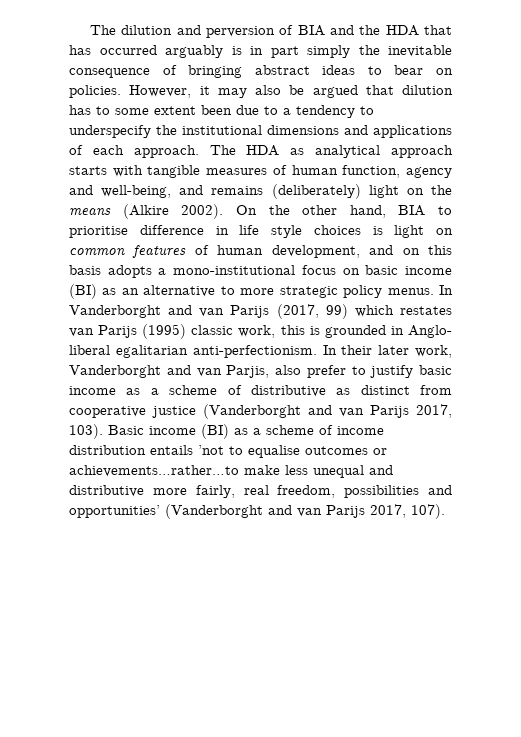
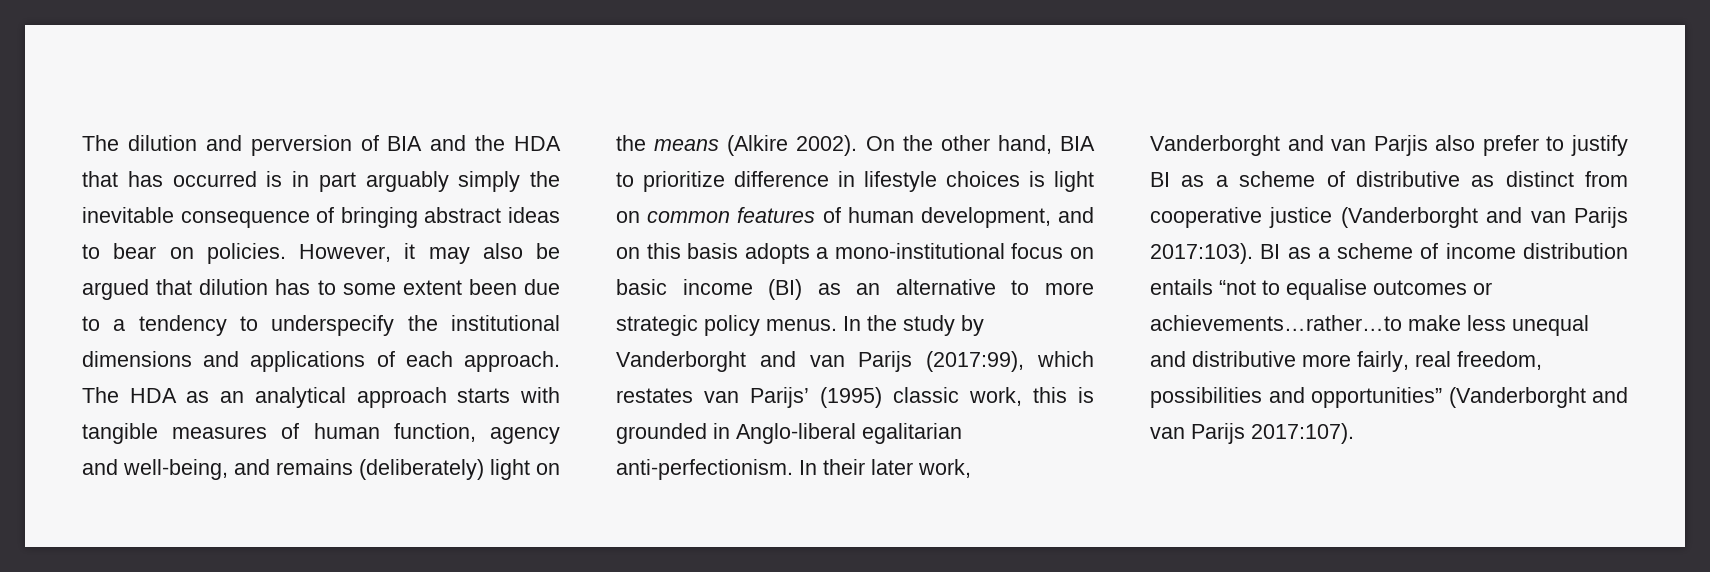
[165,45,223,58] arguably -> (257, 179) none
(299, 52) none -> [365,171,449,192] arguably
(305, 151) none -> [220,391,245,403] an
[69,226,128,238] prioritise -> [643,171,725,192] prioritize
[239,225,302,238] life style -> [864,171,937,192] lifestyle
(454, 290) none -> [867,315,984,336] the study by
[276,304,348,319] (2017, 99) -> [926,351,1025,372] (2017:99),
[98,325,138,338] Parijs -> [750,387,809,408] Parijs’
[408,325,452,338] [69,345,110,355] Anglo- liberal -> [736,423,856,444] Anglo-liberal
[226,365,270,378] Parjis, -> [1373,135,1428,156] Parjis
[419,365,452,375] [69,386,116,395] basic income -> [1150,172,1170,187] BI
[416,404,452,418] [69,424,229,439] 2017, 103). Basic income (BI) -> [1150,243,1281,264] 2017:103). BI
[198,445,224,455] ’not -> [1219,280,1256,295] “not
[69,504,445,519] opportunities’ (Vanderborght and van Parijs 2017, 107). -> [1311,387,1628,408] [1150,423,1354,444] opportunities” (Vanderborght and van Parijs 2017:107).

